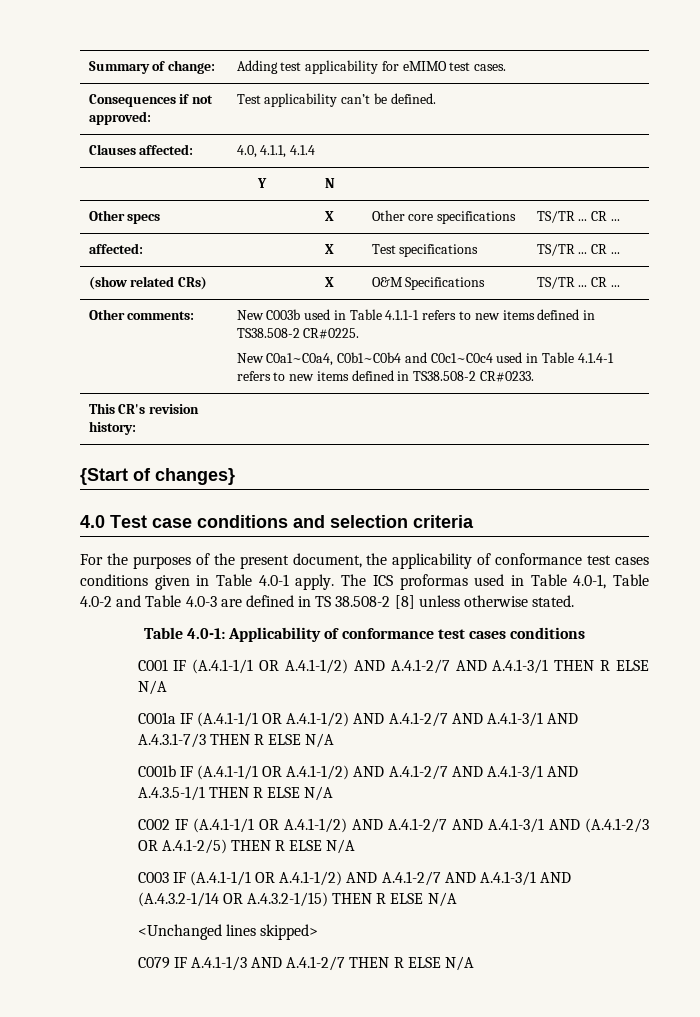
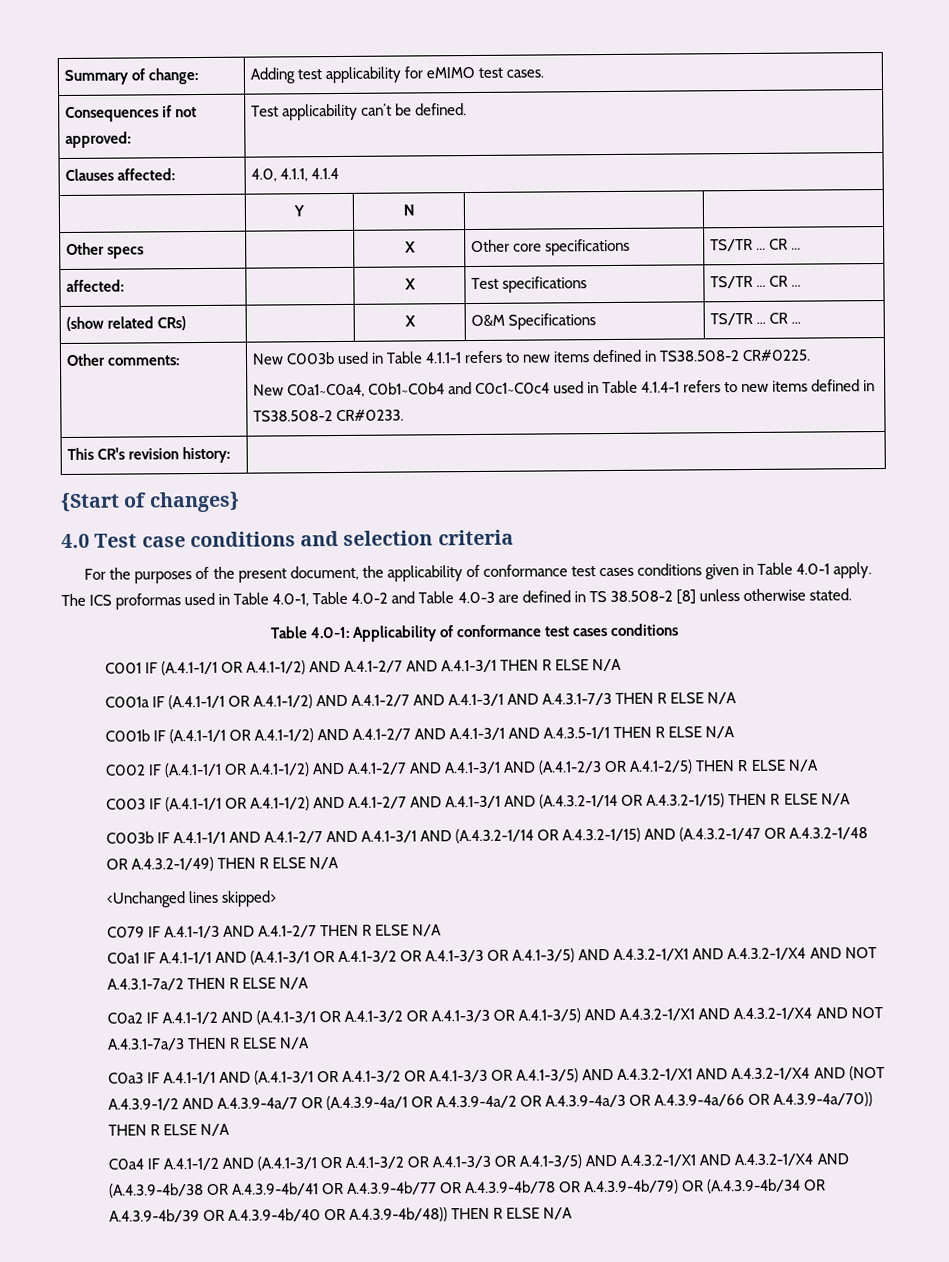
(457, 899) none -> [105,826,869,845] [105,856,340,872] // C003b IF A.4.1-1/1 AND A.4.1-2/7 AND A.4.1-3/1 AND (A.4.3.2-1/14 OR A.4.3.2-1/15) AND (A.4.3.2-1/47 OR A.4.3.2-1/48 OR A.4.3.2-1/49) THEN R ELSE N/A
(475, 963) none -> [106,947,877,965] [106,977,309,991] [106,1007,883,1025] [106,1037,310,1051] [107,1066,885,1085] [107,1092,874,1111] [107,1123,230,1137] [107,1153,849,1171] [108,1178,827,1198] [108,1207,574,1223] // C0a1 IF A.4.1-1/1 AND (A.4.1-3/1 OR A.4.1-3/2 OR A.4.1-3/3 OR A.4.1-3/5) AND A.4.3.2-1/X1 AND A.4.3.2-1/X4 AND NOT A.4.3.1-7a/2 THEN R ELSE N/A // C0a2 IF A.4.1-1/2 AND (A.4.1-3/1 OR A.4.1-3/2 OR A.4.1-3/3 OR A.4.1-3/5) AND A.4.3.2-1/X1 AND A.4.3.2-1/X4 AND NOT A.4.3.1-7a/3 THEN R ELSE N/A // C0a3 IF A.4.1-1/1 AND (A.4.1-3/1 OR A.4.1-3/2 OR A.4.1-3/3 OR A.4.1-3/5) AND A.4.3.2-1/X1 AND A.4.3.2-1/X4 AND (NOT A.4.3.9-1/2 AND A.4.3.9-4a/7 OR (A.4.3.9-4a/1 OR A.4.3.9-4a/2 OR A.4.3.9-4a/3 OR A.4.3.9-4a/66 OR A.4.3.9-4a/70)) THEN R ELSE N/A // C0a4 IF A.4.1-1/2 AND (A.4.1-3/1 OR A.4.1-3/2 OR A.4.1-3/3 OR A.4.1-3/5) AND A.4.3.2-1/X1 AND A.4.3.2-1/X4 AND (A.4.3.9-4b/38 OR A.4.3.9-4b/41 OR A.4.3.9-4b/77 OR A.4.3.9-4b/78 OR A.4.3.9-4b/79) OR (A.4.3.9-4b/34 OR A.4.3.9-4b/39 OR A.4.3.9-4b/40 OR A.4.3.9-4b/48)) THEN R ELSE N/A

